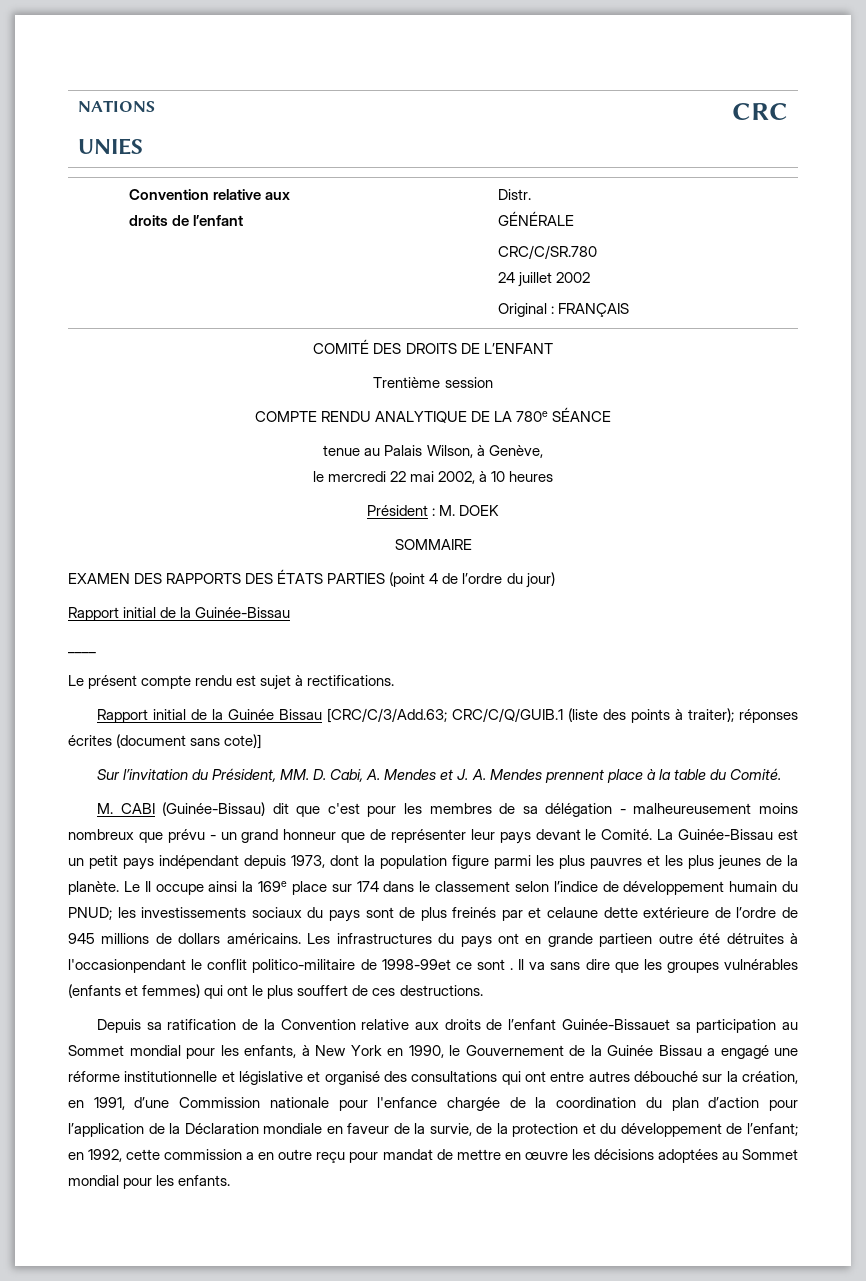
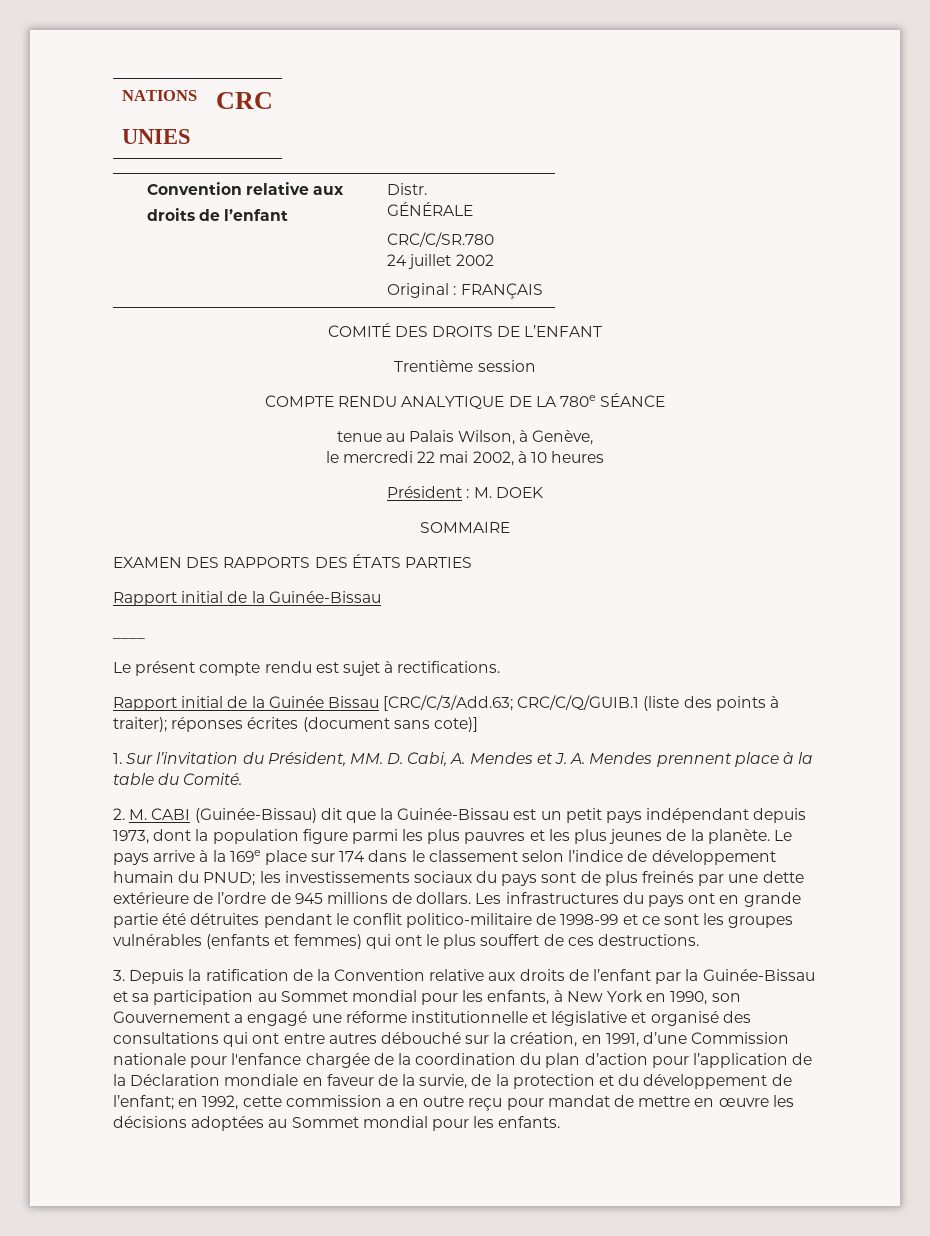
[389,572,555,588] (point 4 de l’ordre du jour) -> (472, 562) none
(262, 741) none -> [113,753,122,764] 1.
(781, 774) none -> [113,808,125,820] 2.
[327,803,799,817] [68,829,674,844] c'est pour les membres de sa délégation - malheureusement moins nombreux que prévu - un grand honneur que de représenter leur pays devant le Comité. La -> [380,808,394,820] la
[144,881,238,895] Il occupe ainsi -> [113,850,209,865] pays arrive à
[528,907,599,918] et celaune -> [728,874,759,883] une
[178,933,301,944] dollars américains. -> [416,892,472,904] dollars.
[599,933,798,947] [68,959,639,973] partieen outre été détruites à l'occasionpendant le conflit politico-militaire de 1998-99et ce sont . Il va sans dire que -> [113,913,700,928] partie été détruites pendant le conflit politico-militaire de 1998-99 et ce sont
[96,1019,162,1033] Depuis sa -> [113,969,202,984] 3. Depuis la
[561,1019,670,1030] Guinée-Bissauet -> [655,969,815,984] [113,991,128,1002] par la Guinée-Bissau et
[449,1045,702,1056] le Gouvernement de la Guinée Bissau -> [711,993,741,1002] [113,1011,230,1023] son Gouvernement

